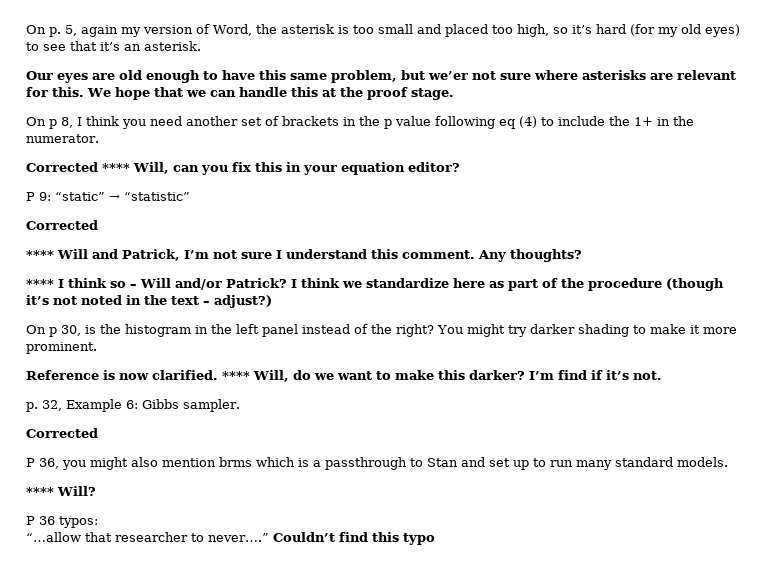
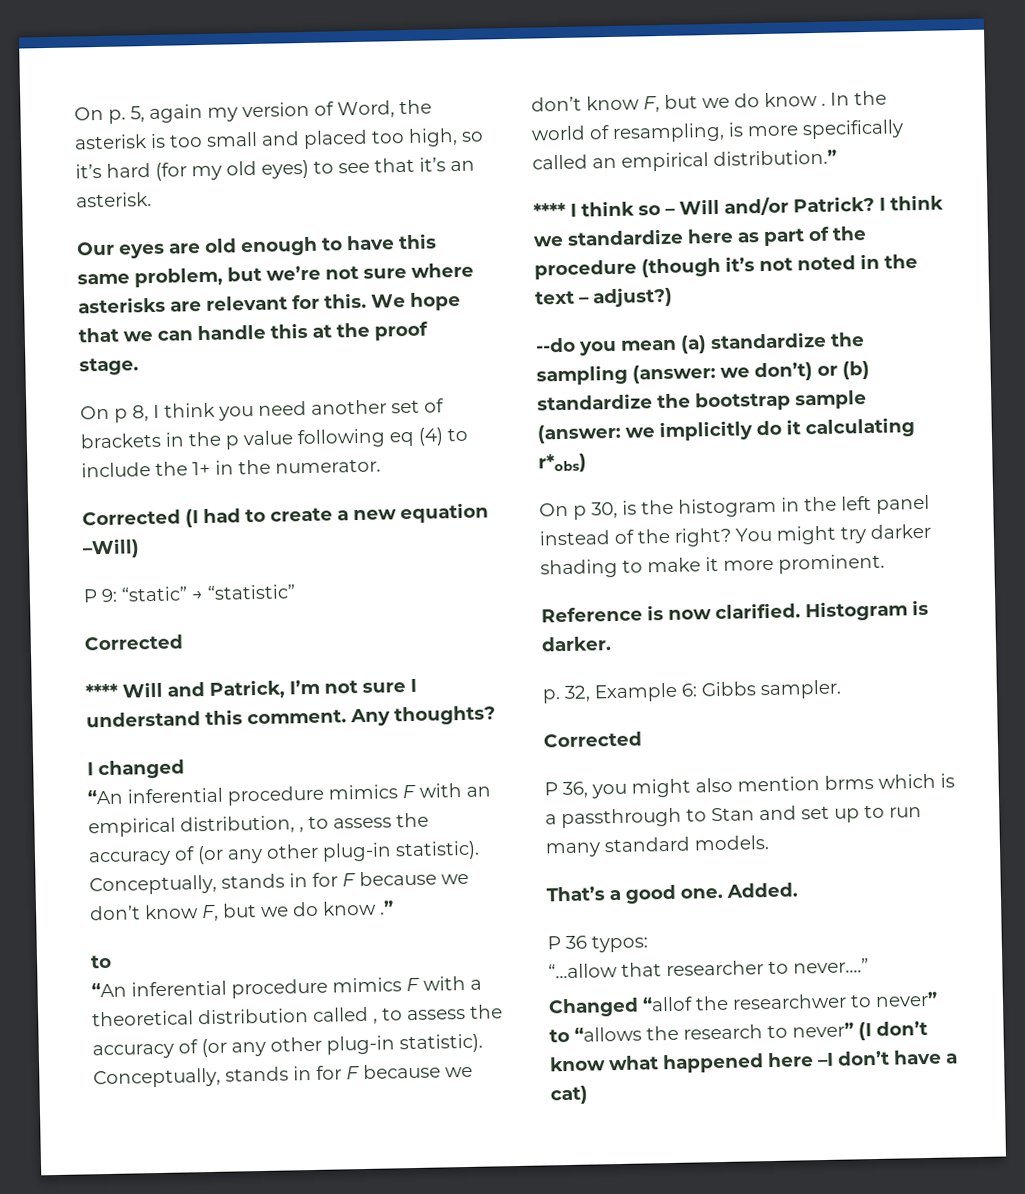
[428,71,468,80] we’er -> [266,265,321,281] we’re
[102,162,460,175] **** Will, can you fix this in your equation editor? -> [185,502,489,528] [82,538,140,559] (I had to create a new equation –Will)
(582, 255) none -> [87,759,185,780] [87,783,491,806] [88,812,429,838] [88,840,480,867] [89,870,469,896] [89,900,394,922] [90,954,112,969] [91,975,482,999] [92,1004,503,1027] [92,1033,483,1060] [93,1063,473,1089] [531,90,887,113] [531,119,904,143] [532,149,837,172] // I changed // “An inferential procedure mimics F with an empirical distribution, , to assess the accuracy of (or any other plug-in statistic). Conceptually, stands in for F because we don’t know F, but we do know .” // to // “An inferential procedure mimics F with a theoretical distribution called , to assess the accuracy of (or any other plug-in statistic). Conceptually, stands in for F because we don’t know F, but we do know . In the world of resampling, is more specifically called an empirical distribution.”
(272, 301) none -> [535,331,865,356] [536,360,870,386] [537,390,867,412] [537,417,915,444] [538,453,587,473] // --do you mean (a) standardize the sampling (answer: we don’t) or (b) standardize the bootstrap sample (answer: we implicitly do it calculating r*obs)
[222,370,662,382] **** Will, do we want to make this darker? I’m find if it’s not. -> [805,599,929,622] [541,636,612,652] Histogram is darker.
[26,486,96,496] **** Will? -> [546,882,798,904] That’s a good one. Added.
[273,532,435,545] Couldn’t find this typo -> [548,991,938,1018] [549,1020,928,1043] [550,1049,958,1074] [550,1085,588,1105] // Changed “allof the researchwer to never” to “allows the research to never” (I don’t know what happened here –I don’t have a cat)

